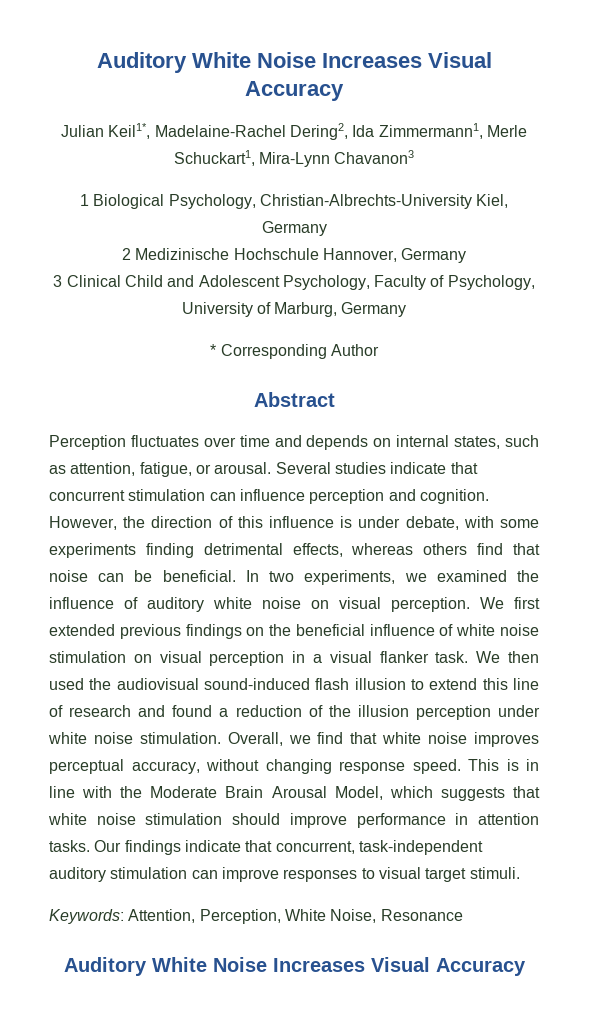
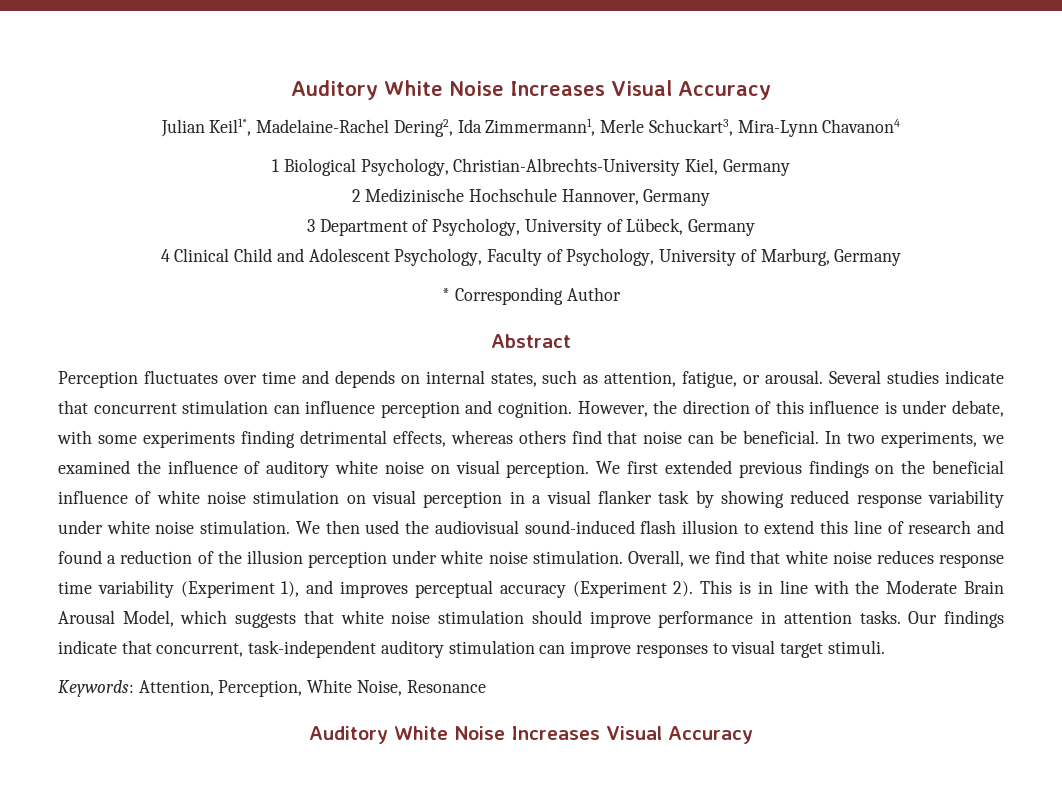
[173,150,415,167] Schuckart1, Mira-Lynn Chavanon3 -> [648,119,901,137] Schuckart3, Mira-Lynn Chavanon4
(63, 281) none -> [319,218,756,236] [160,249,170,262] Department of Psychology, University of Lübeck, Germany // 4
[435,651,469,663] task. -> [658,490,1005,508] [58,520,291,534] task by showing reduced response variability under white noise stimulation.
[474,732,540,747] [49,759,461,774] improves perceptual accuracy, without changing response speed. -> [876,550,1004,568] [58,580,694,598] reduces response time variability (Experiment 1), and improves perceptual accuracy (Experiment 2).

